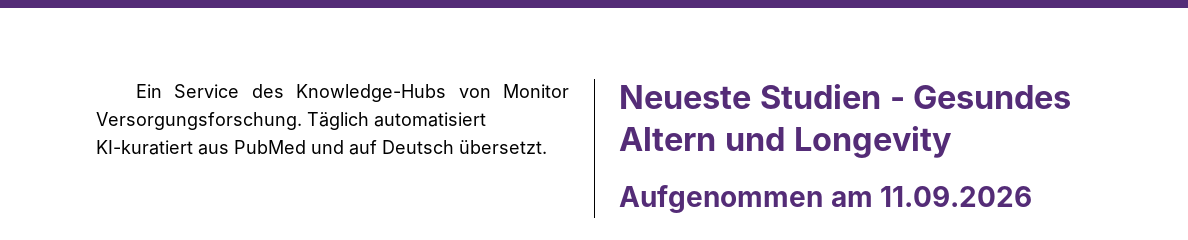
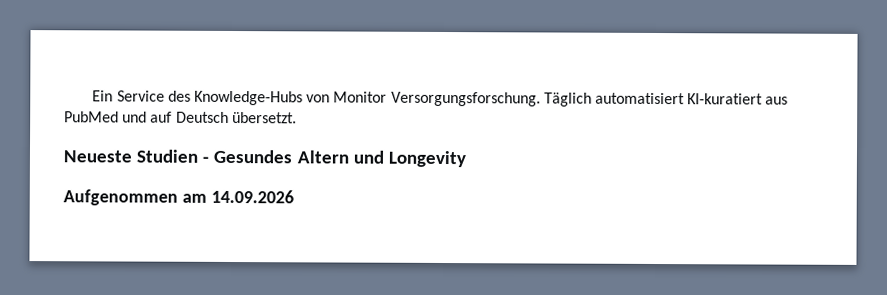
[880,185,1033,207] 11.09.2026 -> [210,189,294,204] 14.09.2026

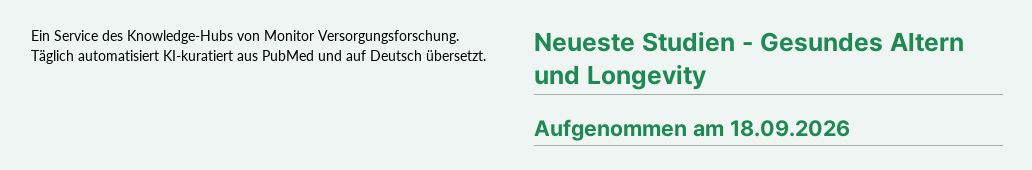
[210,189,294,204] 14.09.2026 -> [729,120,850,137] 18.09.2026

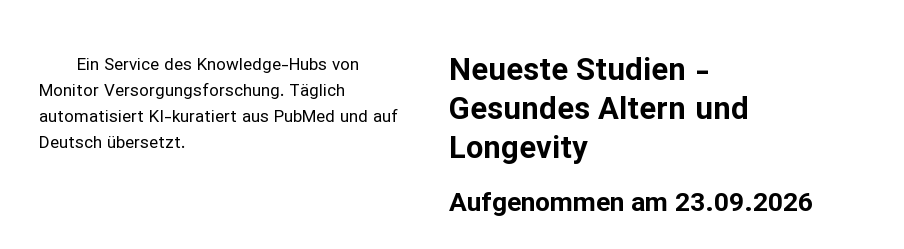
[729,120,850,137] 18.09.2026 -> [675,193,814,211] 23.09.2026

